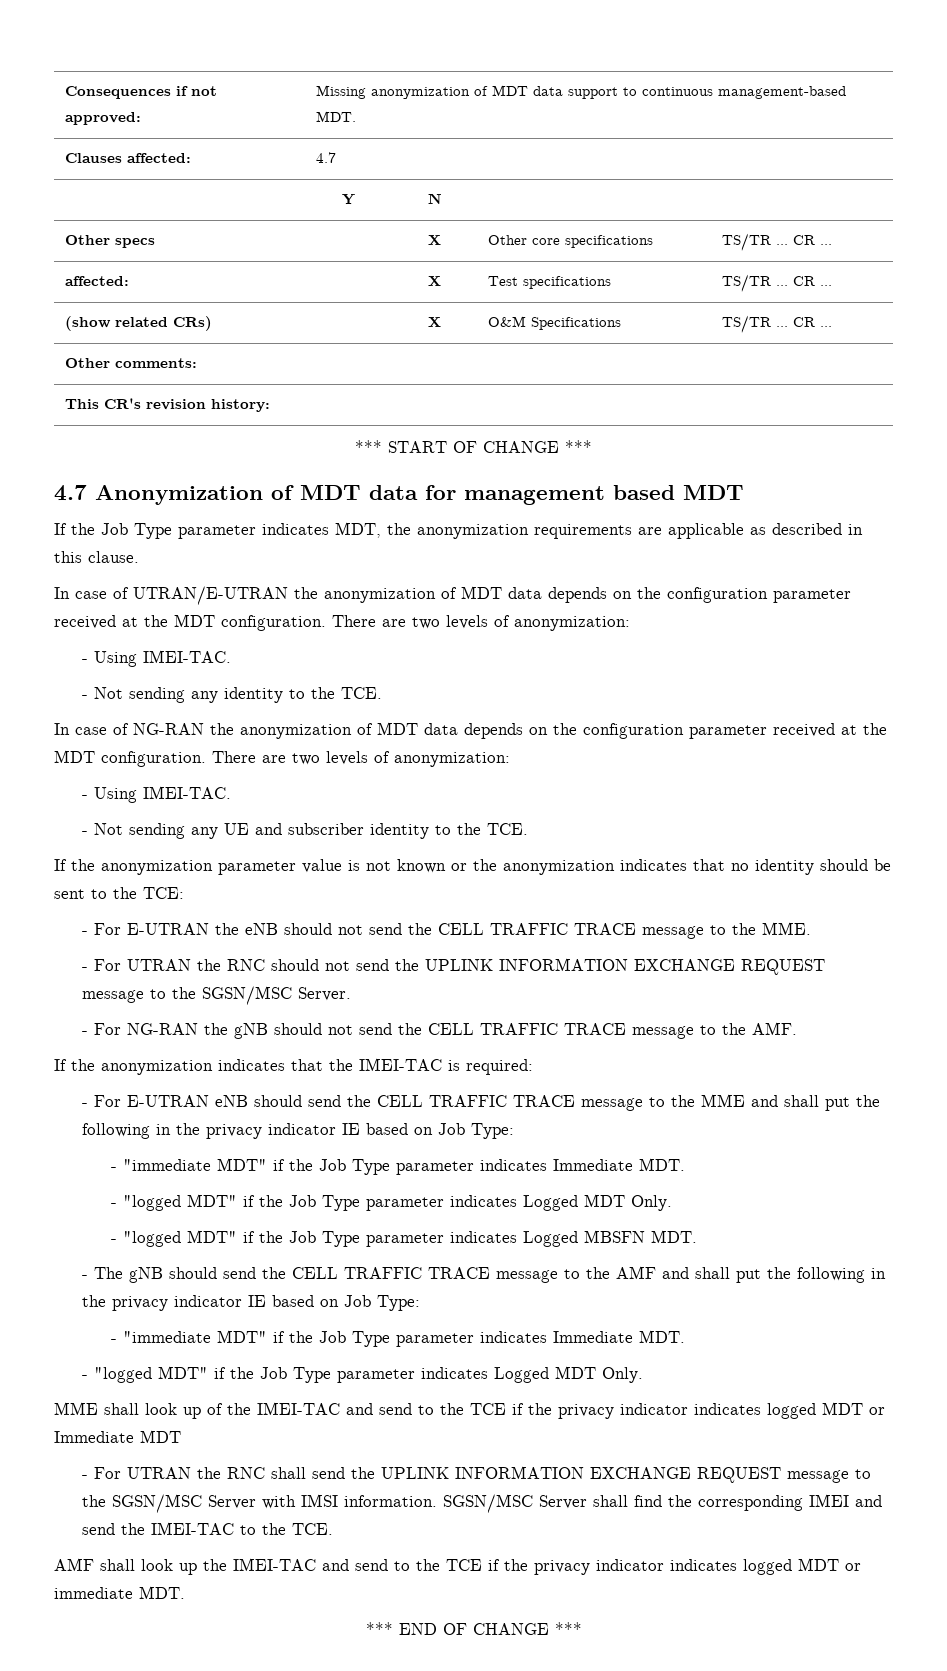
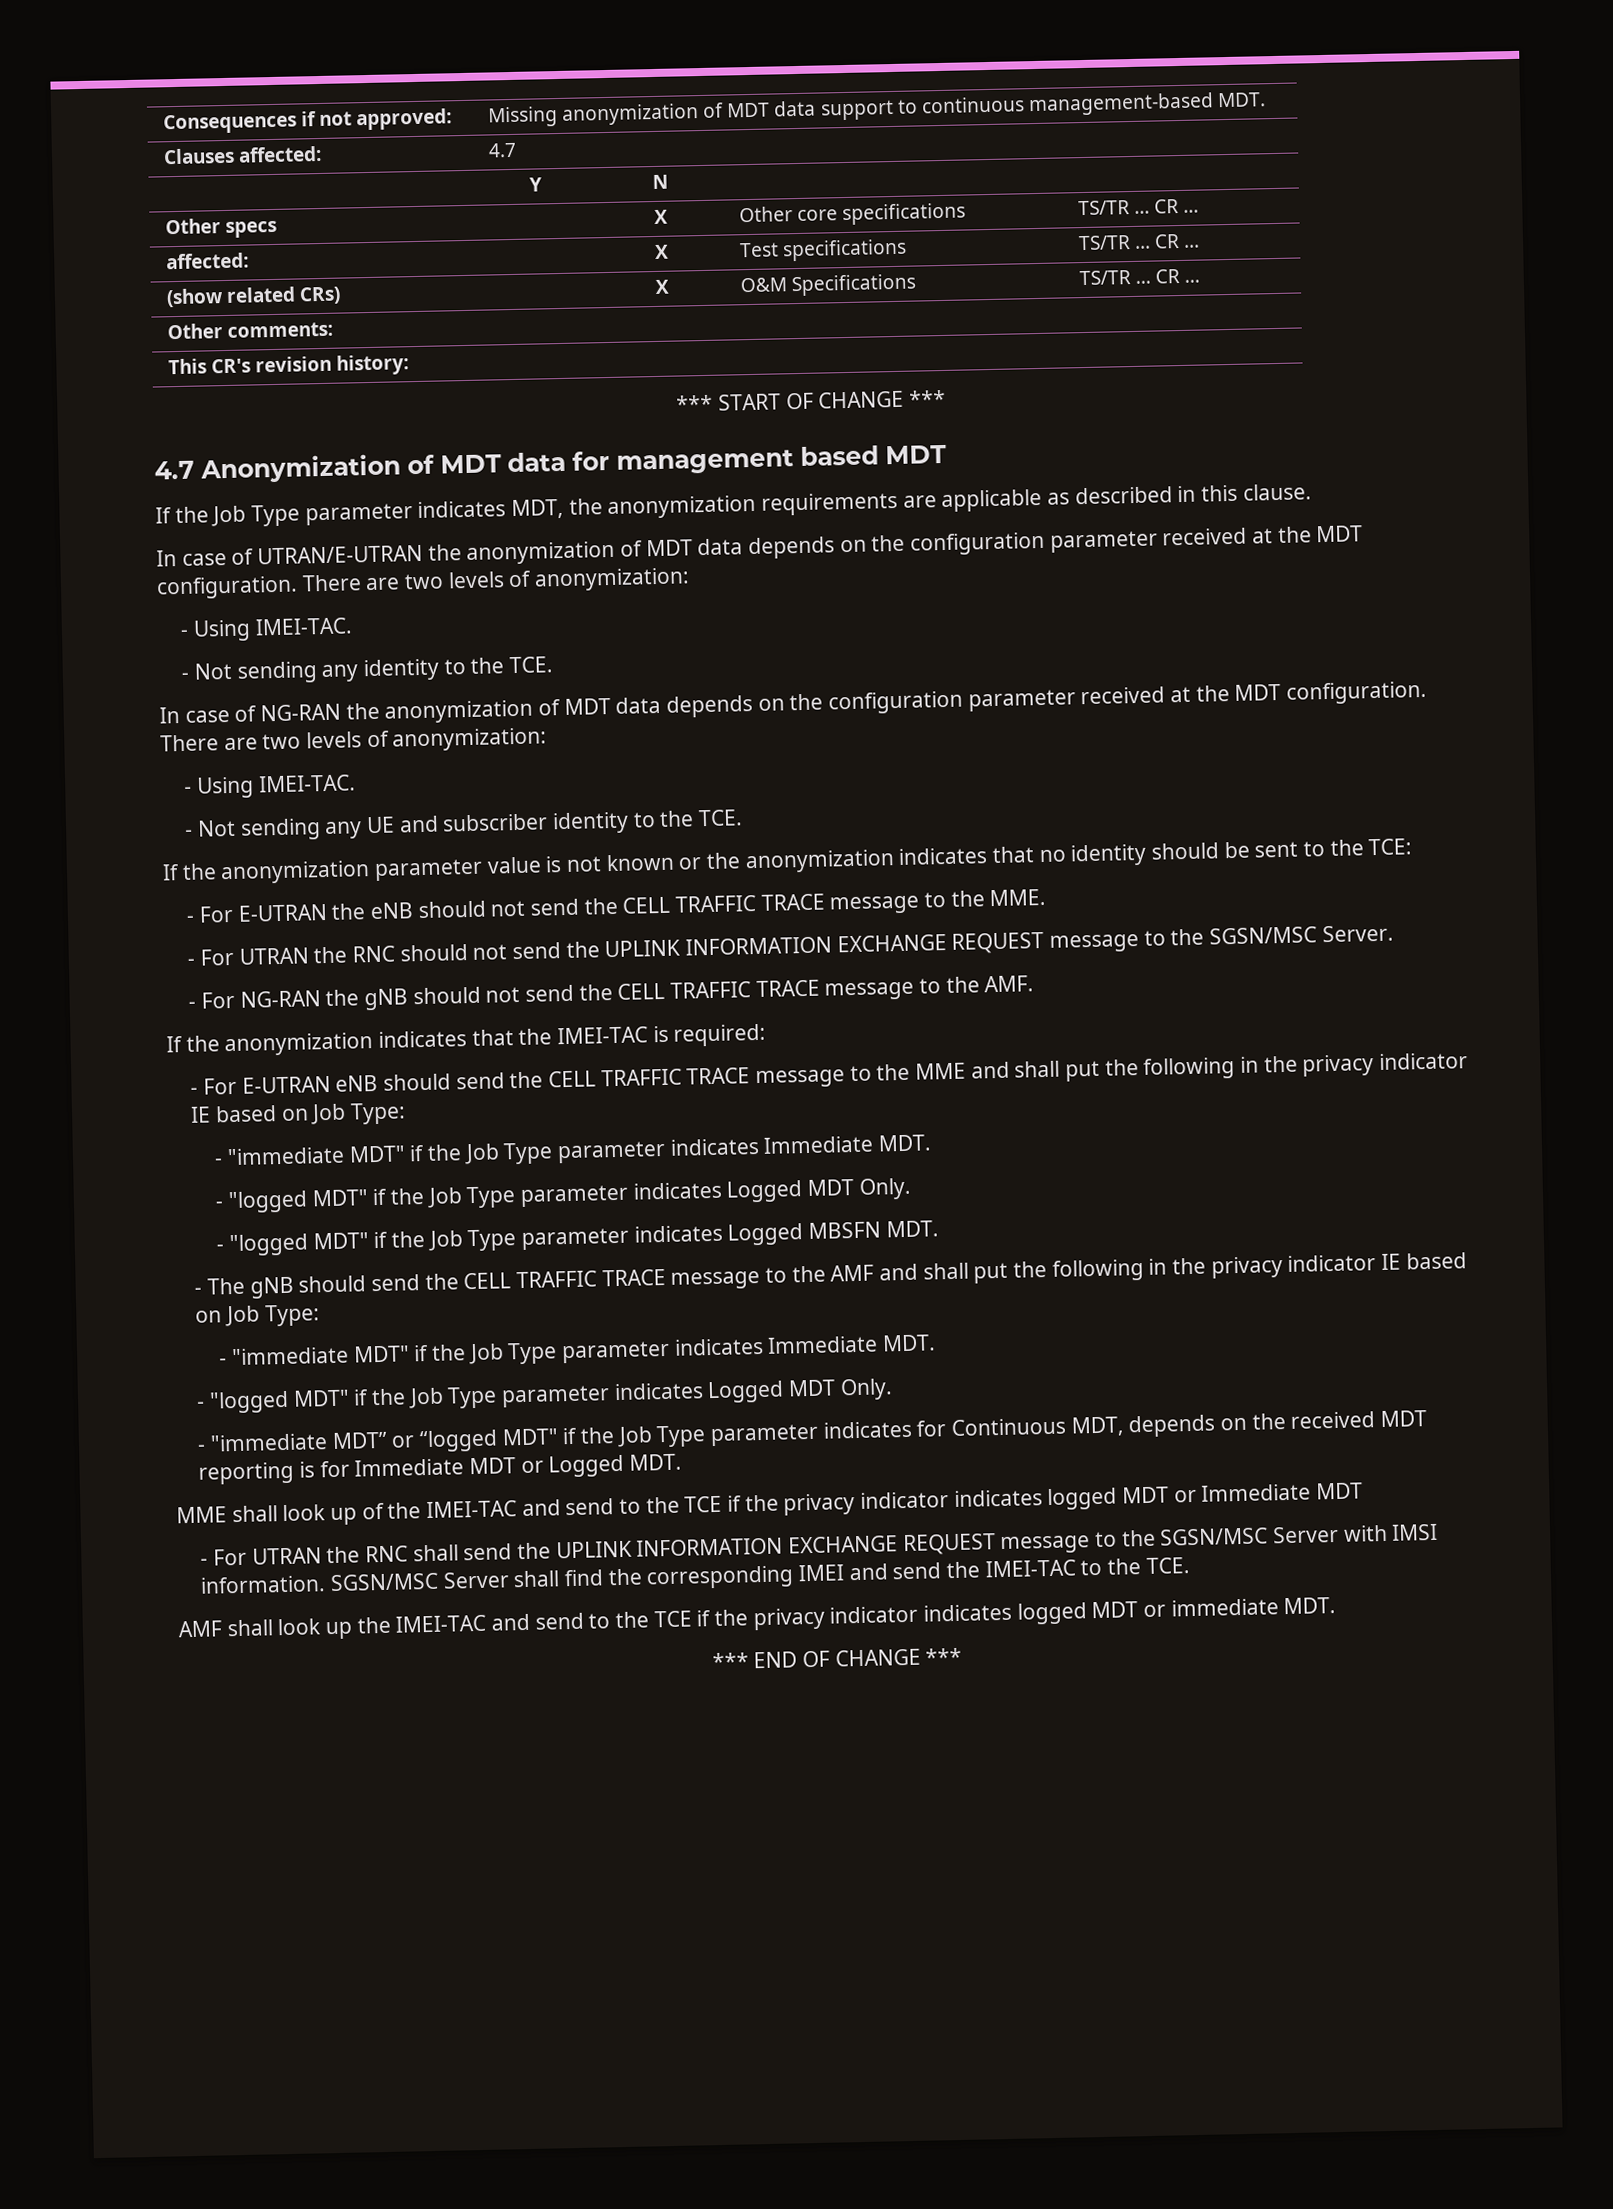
(644, 1375) none -> [197,1410,1427,1453] [198,1453,682,1485] // - "immediate MDT” or “logged MDT" if the Job Type parameter indicates for Continuous MDT, depends on the received MDT reporting is for Immediate MDT or Logged MDT.

